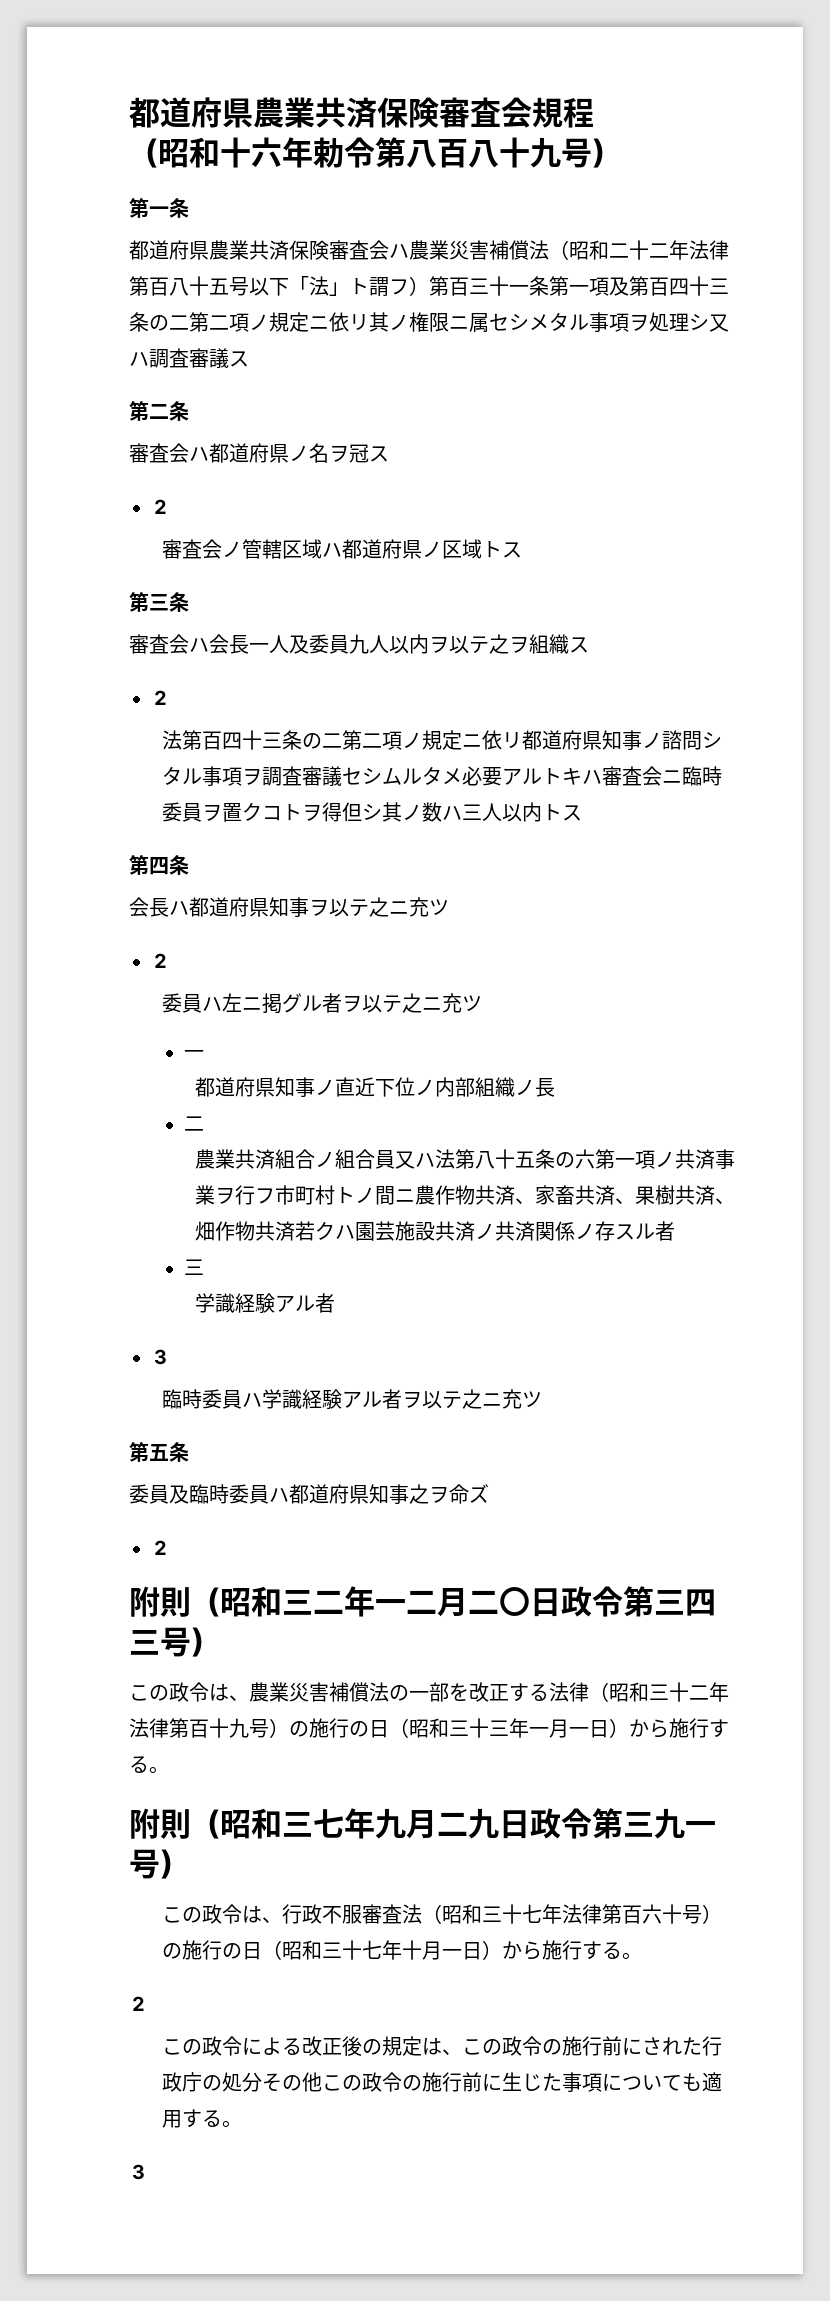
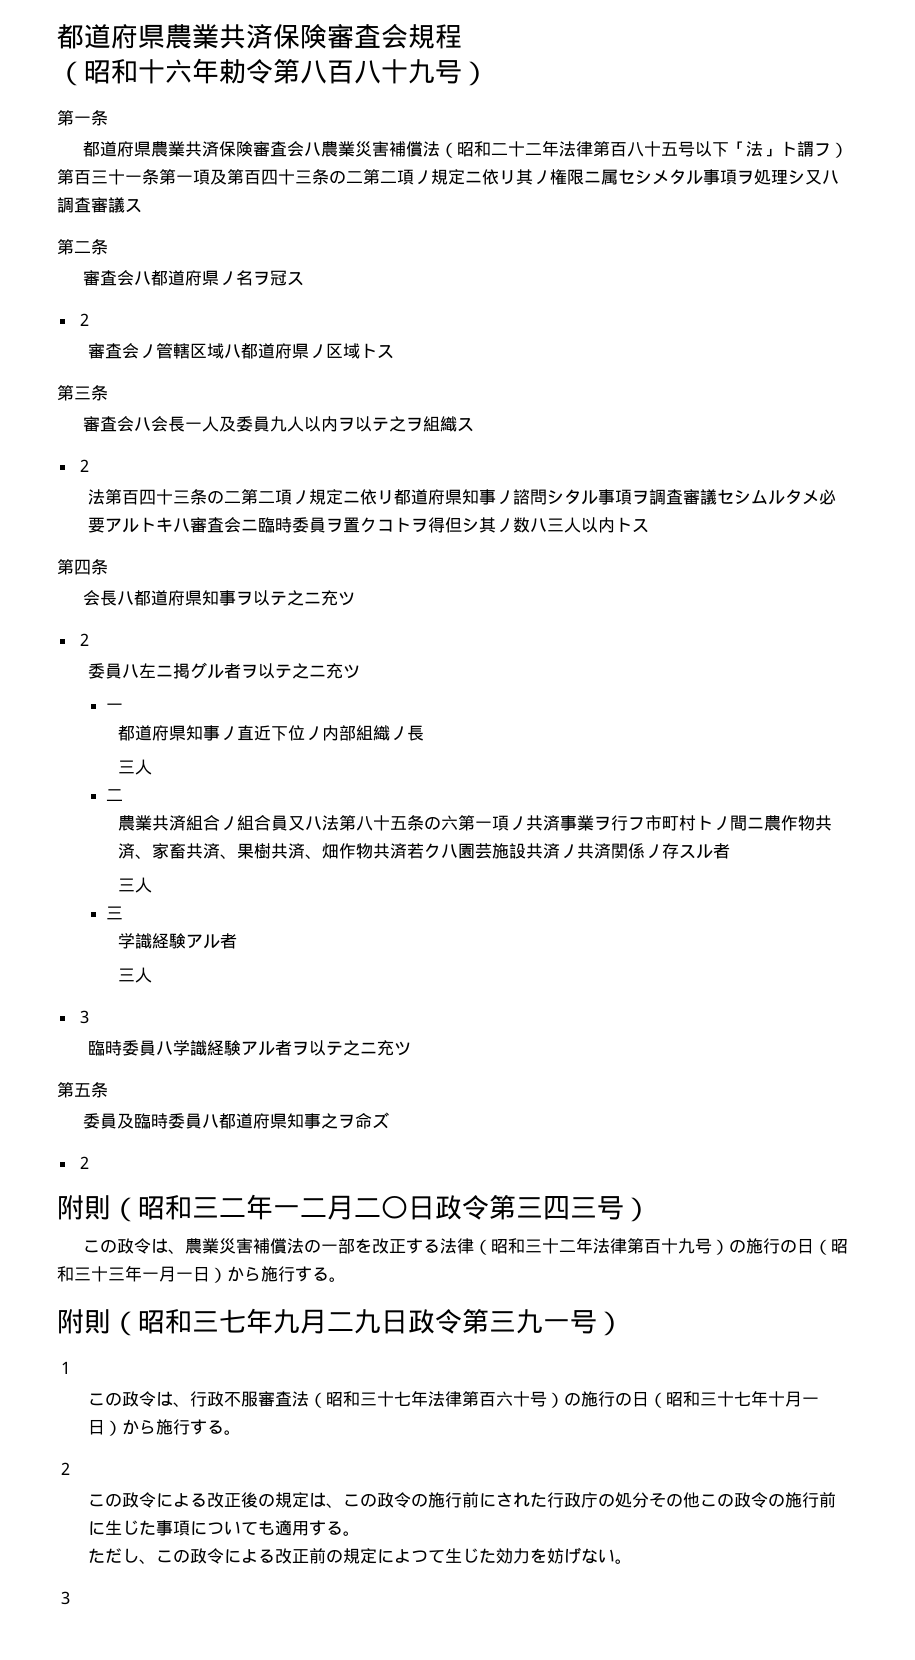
(555, 1087) none -> [118,759,153,775] // 三人
(675, 1231) none -> [118,877,153,893] // 三人
(335, 1303) none -> [118,967,153,983] // 三人
(189, 1864) none -> [57,1361,74,1374] // １
(242, 2124) none -> [87,1547,632,1564] // ただし、この政令による改正前の規定によつて生じた効力を妨げない。

